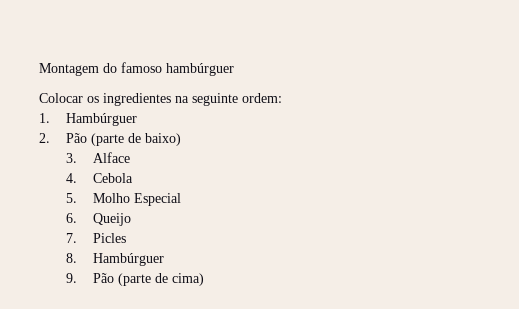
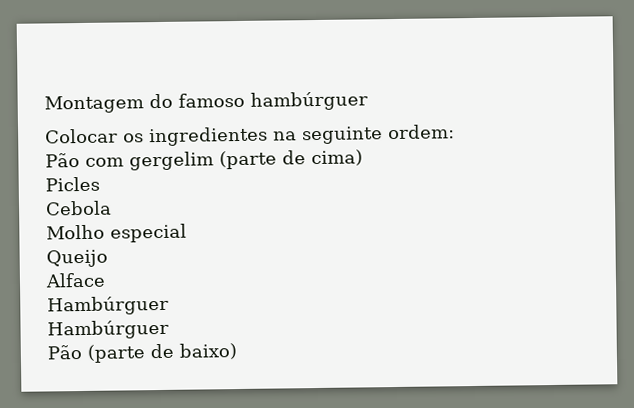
[39,113,138,126] [39,133,50,143] 1. Hambúrguer // 2. -> [45,149,363,171] [45,176,100,192] [45,200,112,216] [46,223,187,243] [46,249,108,268] [45,272,106,288] [47,295,169,316] [47,319,169,340] Pão com gergelim (parte de cima) // Picles // Cebola // Molho especial // Queijo // Alface // Hambúrguer // Hambúrguer //
[66,152,131,163] [66,173,134,183] [66,193,182,206] [66,213,132,226] [66,233,127,243] [66,253,165,266] [66,273,205,286] // 3. Alface // 4. Cebola // 5. Molho Especial // 6. Queijo // 7. Picles // 8. Hambúrguer // 9. Pão (parte de cima) -> (237, 351) none

